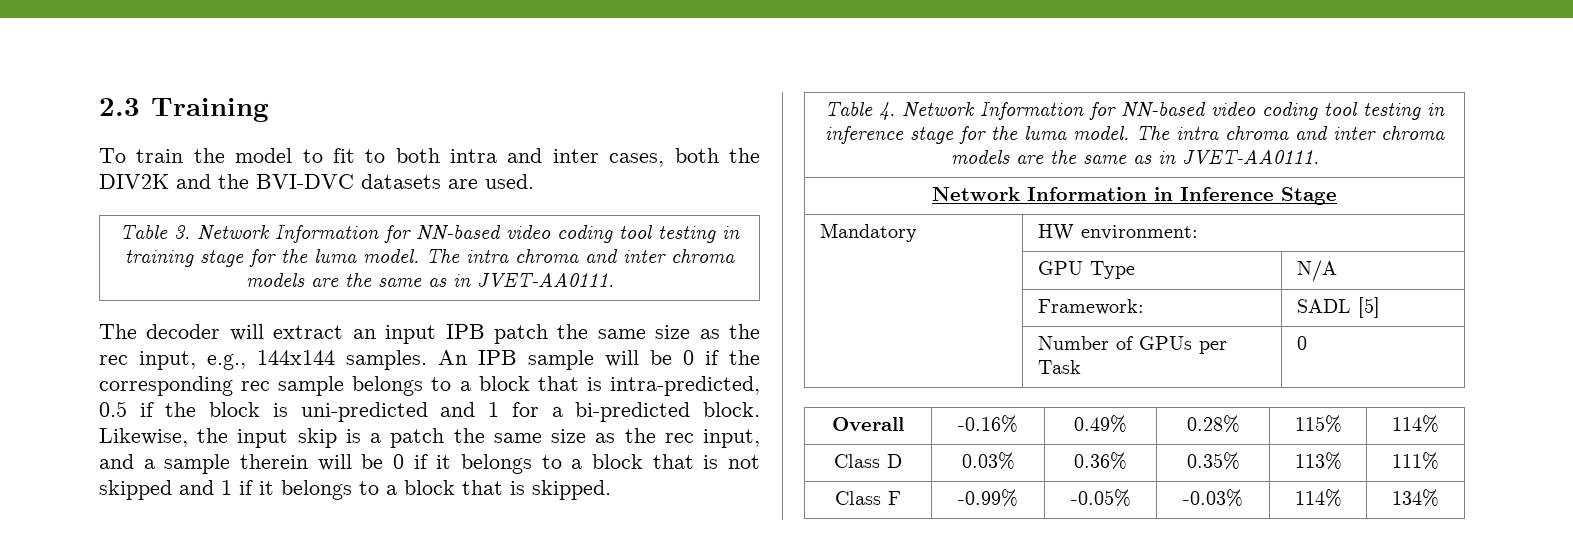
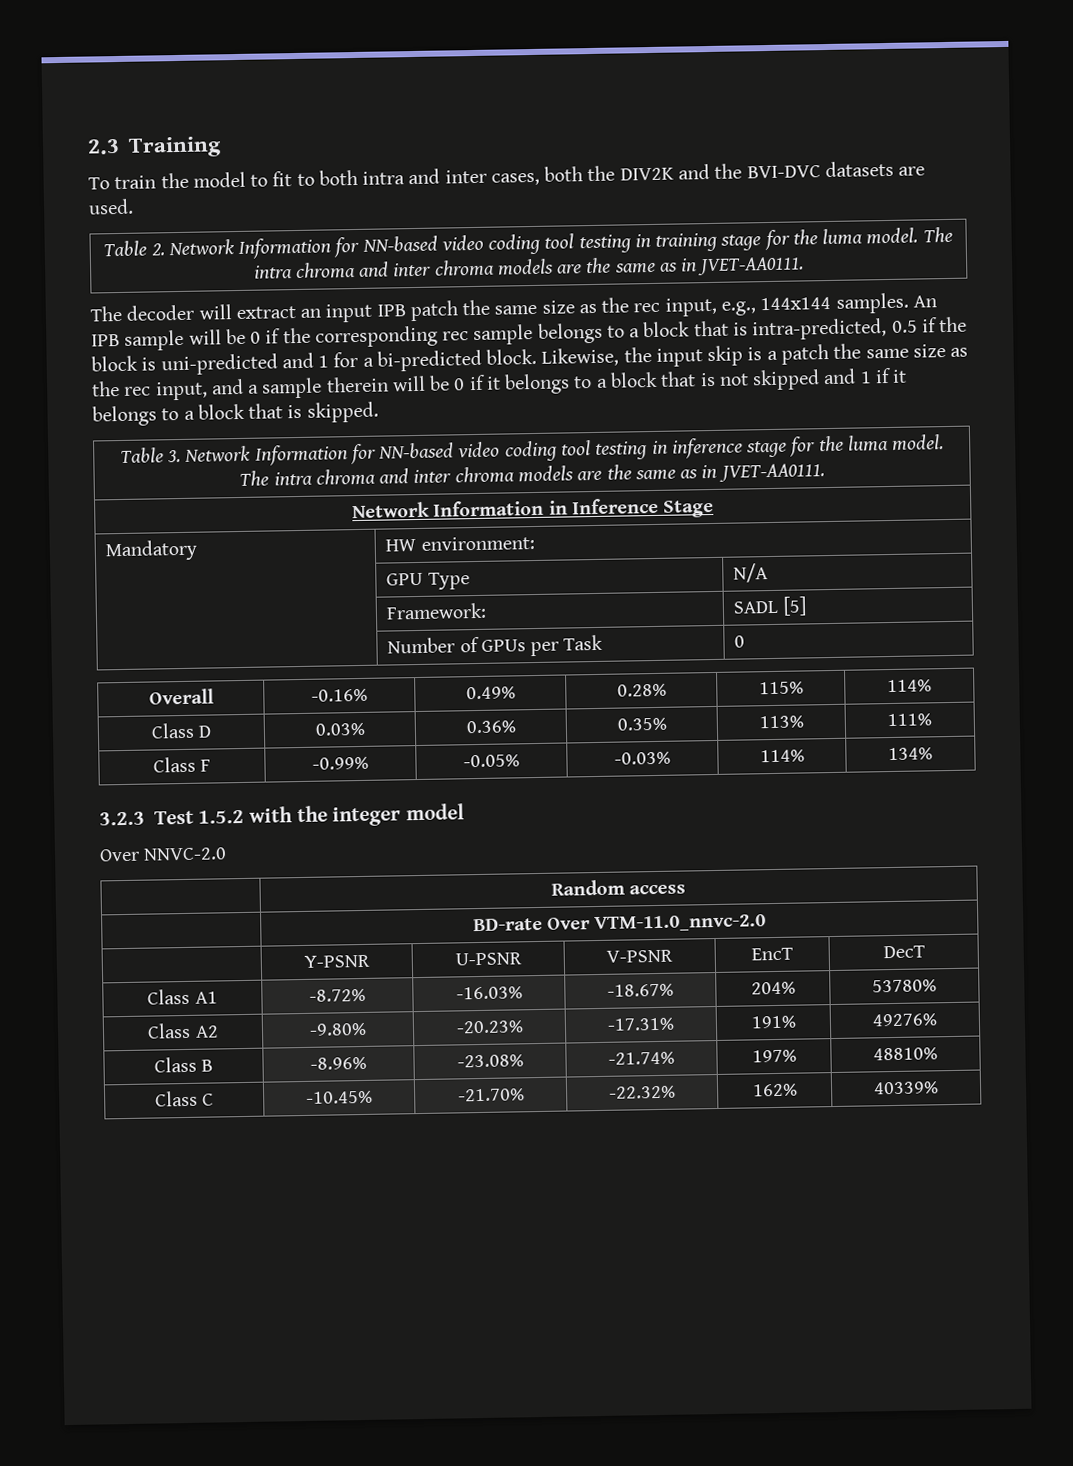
[173,225,190,239] 3. -> [150,243,165,256] 2.
[879,102,895,120] 4. -> [167,449,182,463] 3.
(1439, 498) none -> [99,803,466,827] [99,847,228,862] [550,879,687,896] [472,914,767,933] [303,954,370,968] [454,952,522,966] [606,949,673,963] [751,947,793,961] [882,945,925,959] [147,988,218,1005] [309,988,366,1002] [455,986,523,1000] [607,983,674,997] [750,981,796,995] [872,979,937,993] [147,1022,219,1039] [309,1022,367,1036] [455,1020,524,1034] [607,1017,675,1031] [750,1015,797,1029] [872,1013,938,1027] [153,1056,214,1073] [310,1056,367,1070] [456,1054,524,1068] [608,1051,675,1065] [751,1049,797,1063] [873,1047,938,1061] [154,1090,215,1107] [306,1090,373,1104] [457,1088,525,1102] [609,1085,676,1099] [751,1083,798,1097] [873,1081,939,1095] // 3.2.3 Test 1.5.2 with the integer model // Over NNVC-2.0 // | Random access // | BD-rate Over VTM-11.0_nnvc-2.0 // | Y-PSNR | U-PSNR | V-PSNR | EncT | DecT // Class A1 | -8.72% | -16.03% | -18.67% | 204% | 53780% // Class A2 | -9.80% | -20.23% | -17.31% | 191% | 49276% // Class B | -8.96% | -23.08% | -21.74% | 197% | 48810% // Class C | -10.45% | -21.70% | -22.32% | 162% | 40339%

